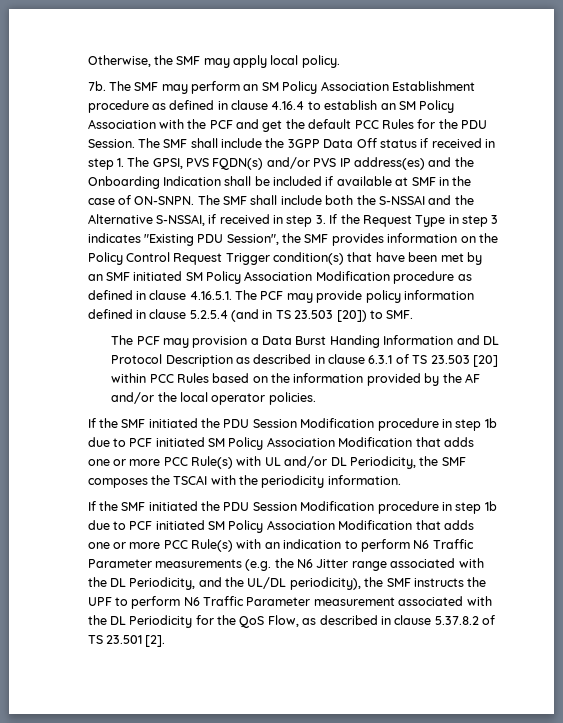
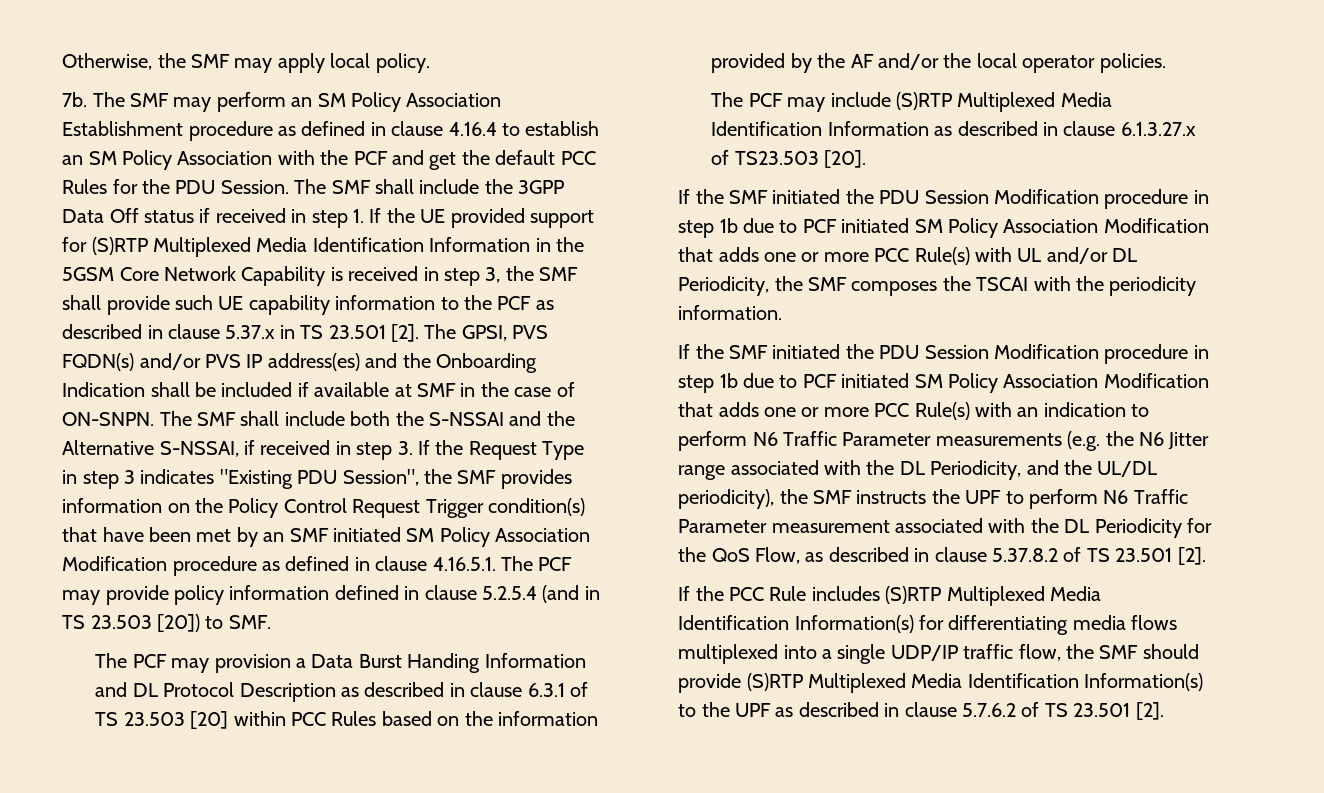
(124, 162) none -> [369,208,595,228] [62,237,585,257] [62,266,579,286] [62,295,554,315] [62,324,420,342] If the UE provided support for (S)RTP Multiplexed Media Identification Information in the 5GSM Core Network Capability is received in step 3, the SMF shall provide such UE capability information to the PCF as described in clause 5.37.x in TS 23.501 [2].
(316, 398) none -> [711,92,1112,112] [711,121,1196,136] [711,150,867,168] // The PCF may include (S)RTP Multiplexed Media Identification Information as described in clause 6.1.3.27.x of TS23.503 [20].
(166, 641) none -> [678,586,1102,606] [678,615,1178,635] [678,644,1199,664] [678,673,1204,693] [678,702,1164,720] // If the PCC Rule includes (S)RTP Multiplexed Media Identification Information(s) for differentiating media flows multiplexed into a single UDP/IP traffic flow, the SMF should provide (S)RTP Multiplexed Media Identification Information(s) to the UPF as described in clause 5.7.6.2 of TS 23.501 [2].

